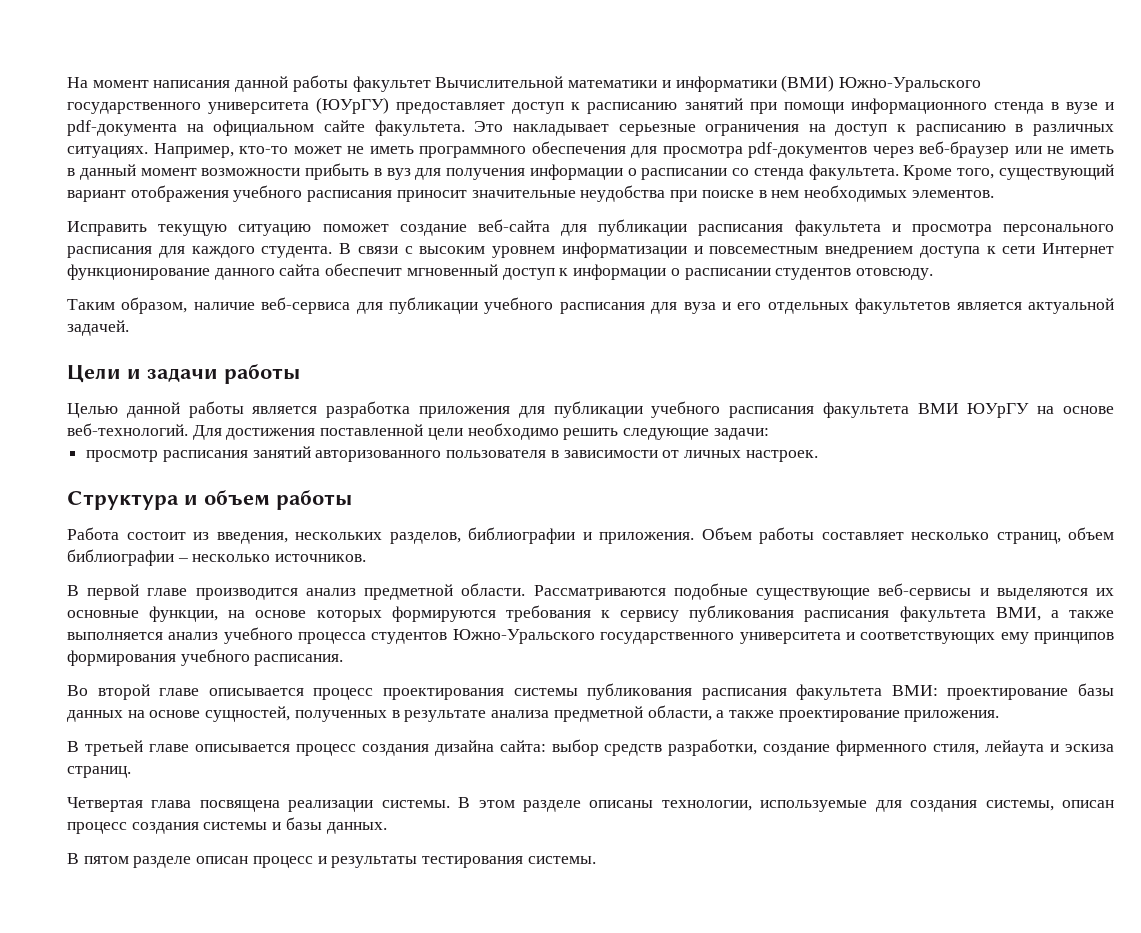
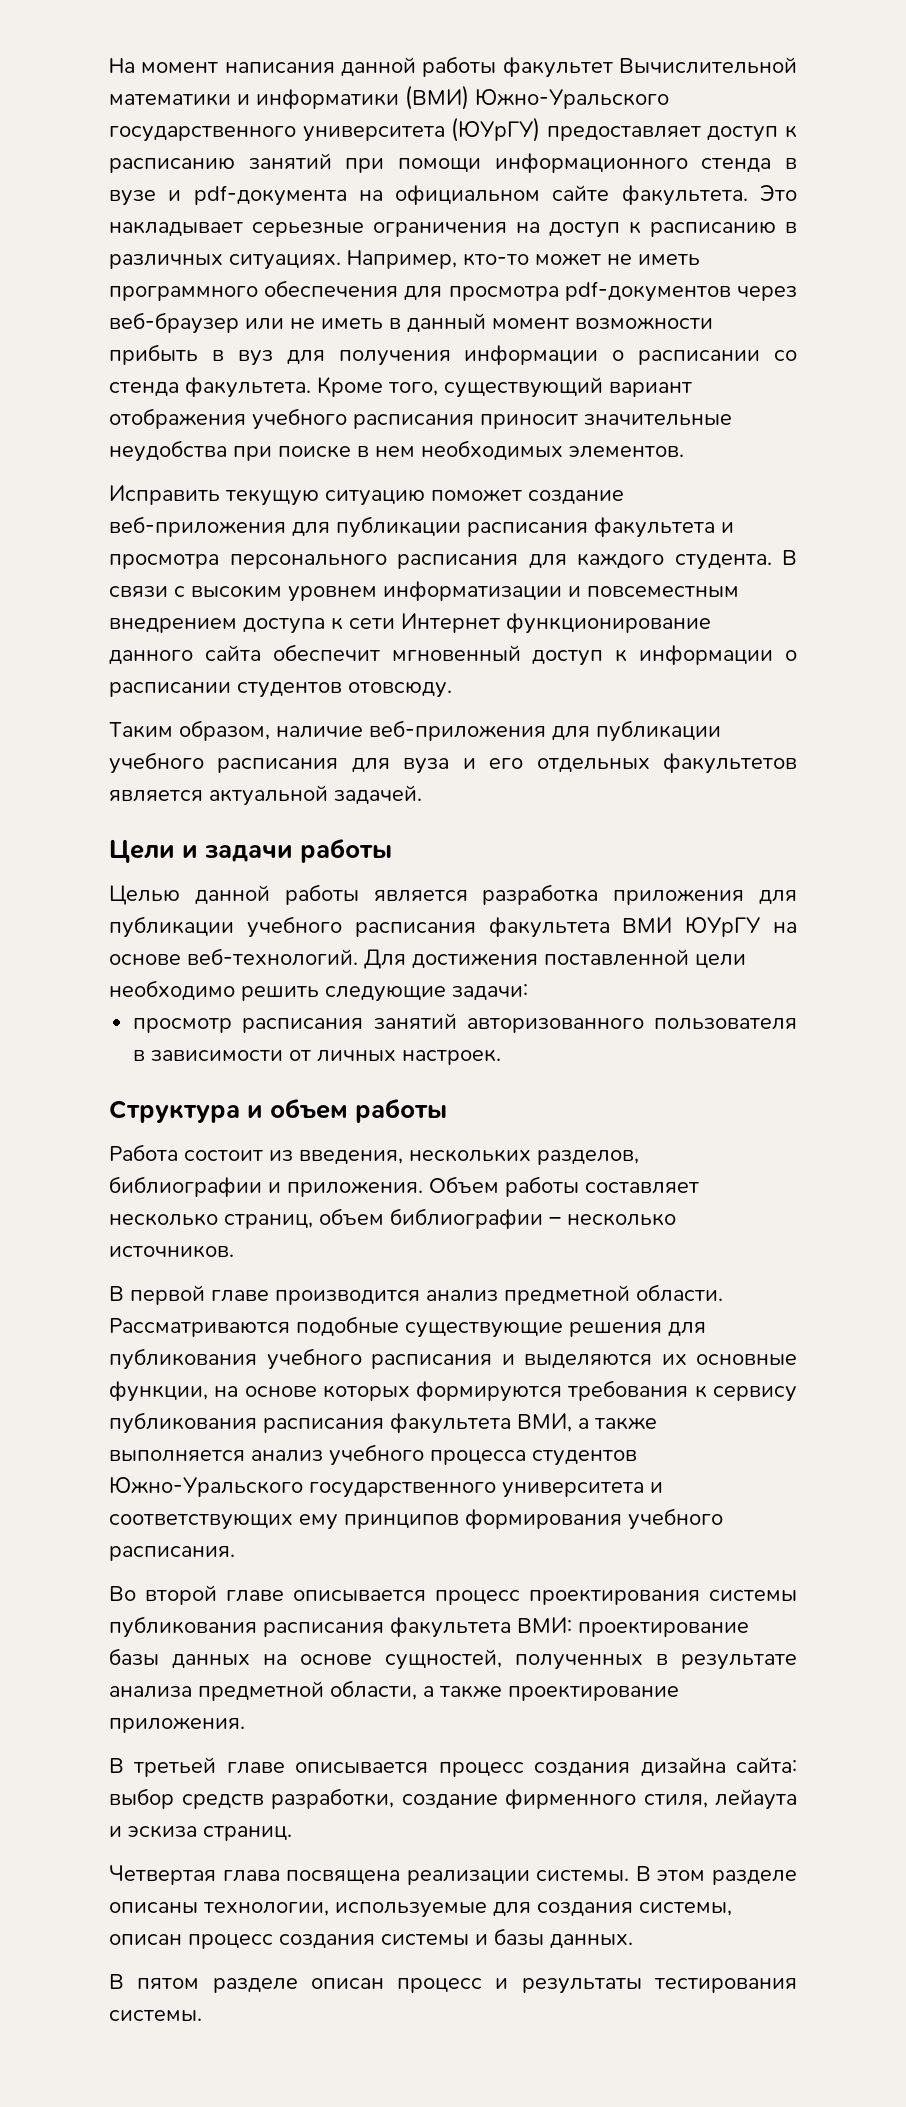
[477,219,550,232] веб-сайта -> [109,516,286,537] веб-приложения
[261,297,351,314] веб-сервиса -> [369,720,546,741] веб-приложения
[878,583,972,600] веб-сервисы -> [569,1322,706,1337] [109,1348,492,1370] решения для публикования учебного расписания

